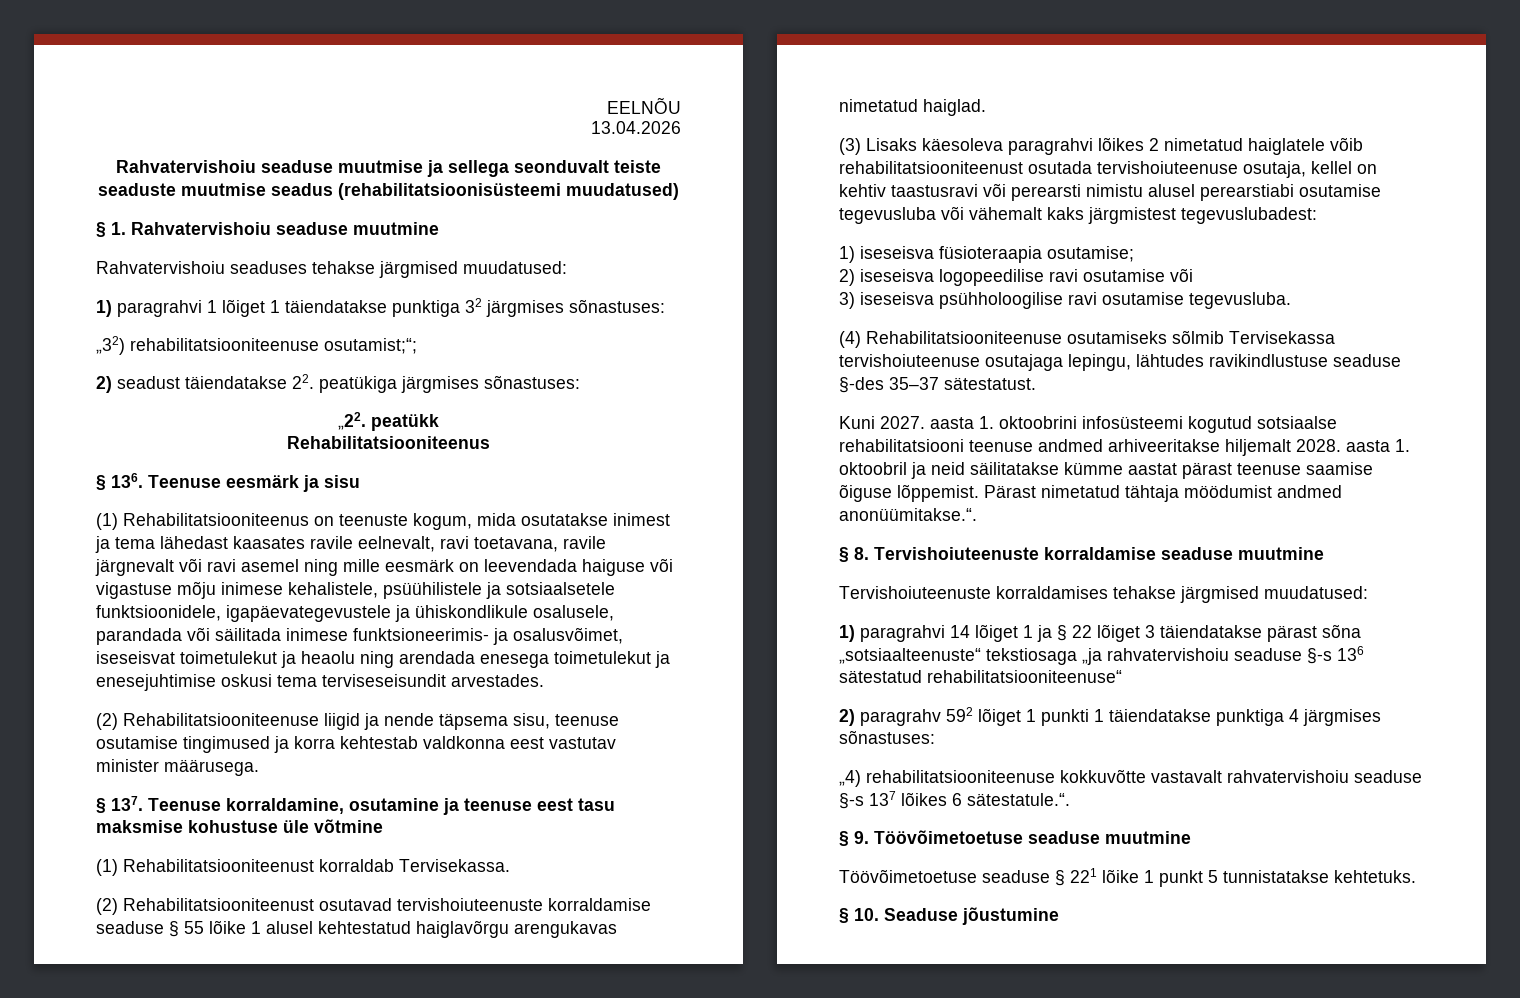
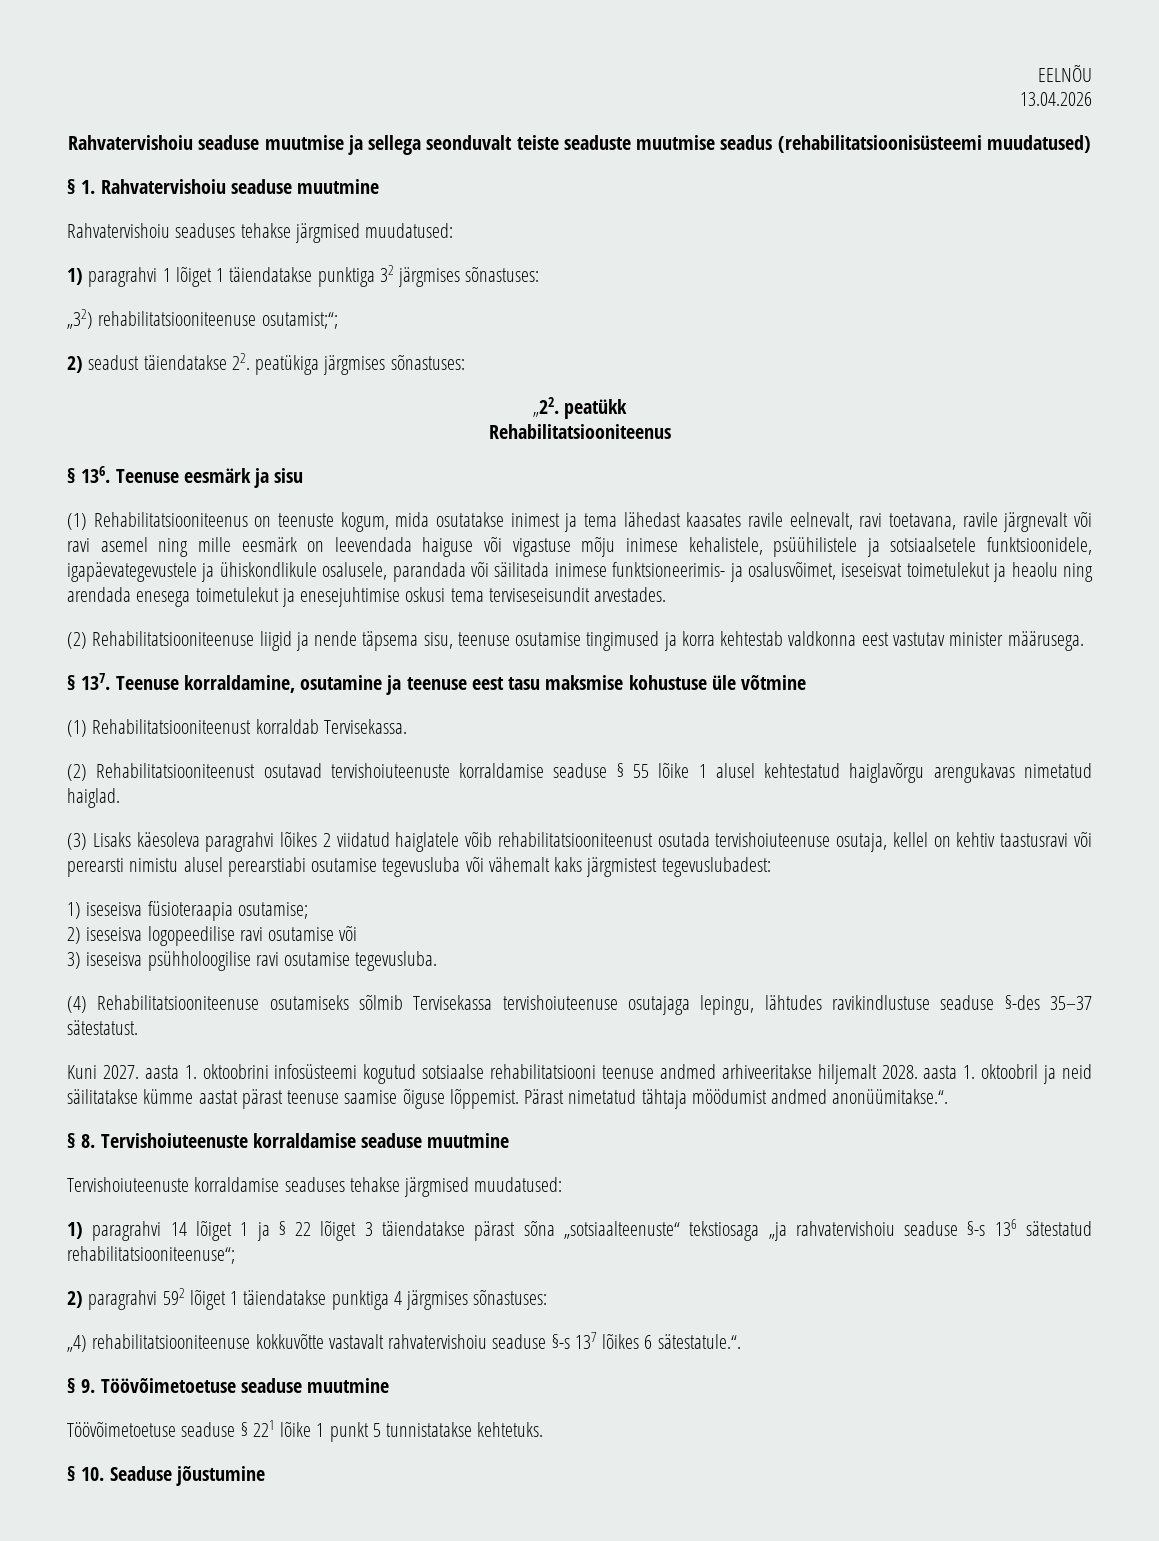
[1164,138,1243,151] nimetatud -> [336,832,390,847] viidatud
[996,586,1108,599] korraldamises -> [194,1177,345,1192] korraldamise seaduses
[927,670,1122,683] [839,709,941,726] rehabilitatsiooniteenuse“ // 2) paragrahv -> [67,1246,235,1264] [67,1290,158,1310] rehabilitatsiooniteenuse“; // 2) paragrahvi
[1041,709,1104,726] punkti 1 -> (239, 1298) none

